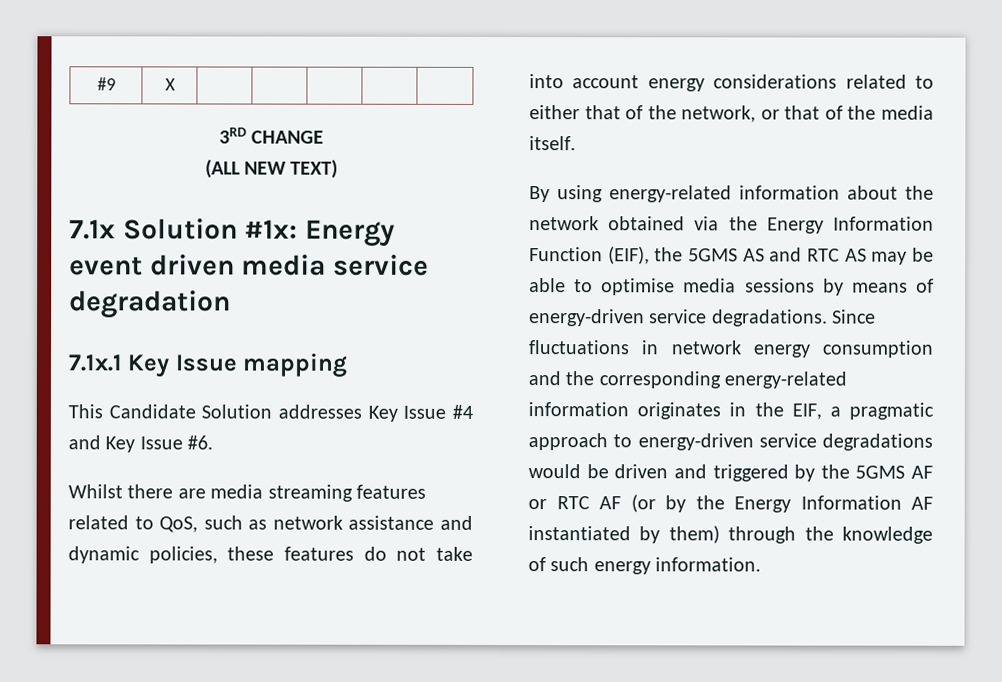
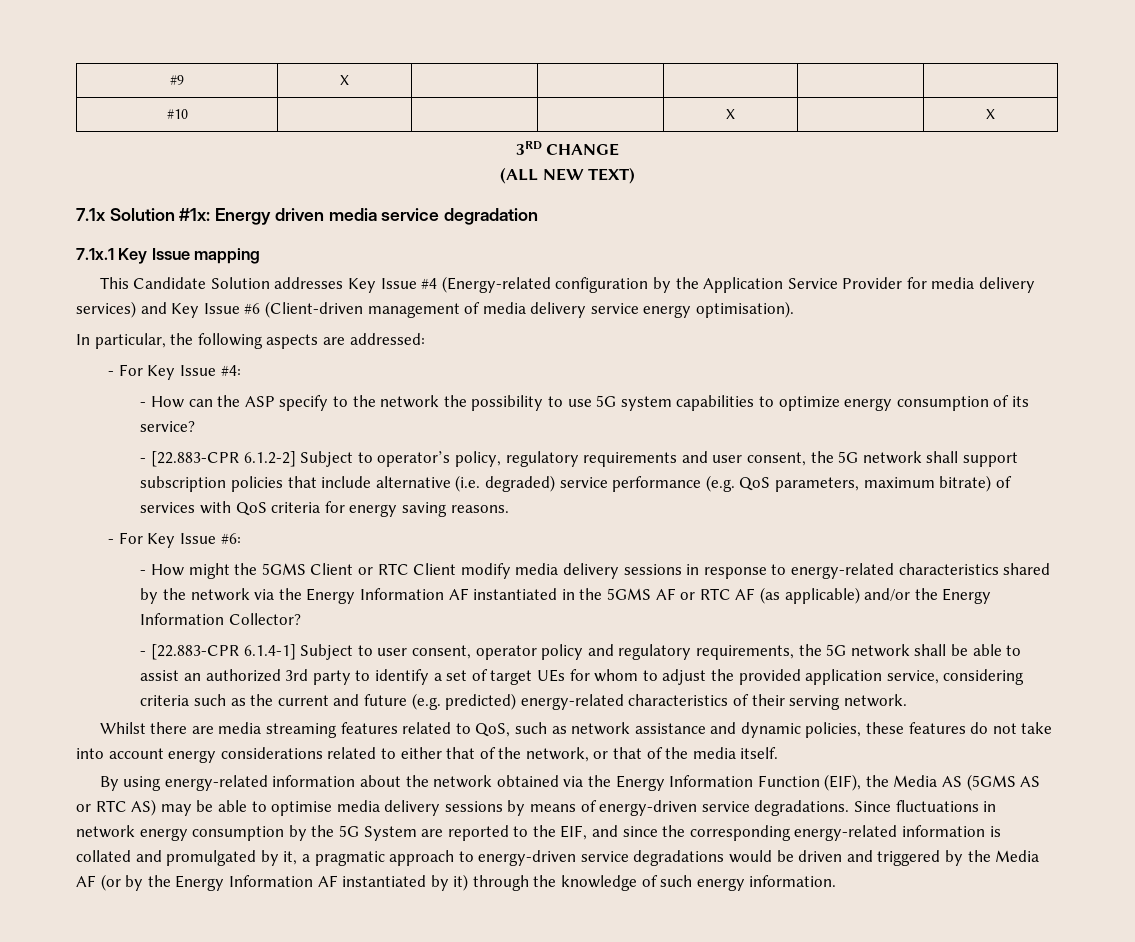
(176, 84) none -> [166,109,188,119] [726,109,735,119] [986,109,995,119] // #10 | | | | X | | X
[69,256,143,276] event -> (272, 216) none
[68,435,214,453] and Key Issue #6. -> [441,276,1036,293] [76,301,795,318] [76,333,425,349] [108,364,241,380] [140,395,1029,411] [140,421,196,432] [140,451,1018,467] [140,475,1012,492] [140,501,509,517] [108,532,241,548] [140,563,1051,579] [140,587,992,604] [140,613,302,625] [140,644,1022,660] [140,669,1025,685] [140,693,907,710] (Energy-related configuration by the Application Service Provider for media delivery services) and Key Issue #6 (Client-driven management of media delivery service energy optimisation). // In particular, the following aspects are addressed: // - For Key Issue #4: // - How can the ASP specify to the network the possibility to use 5G system capabilities to optimize energy consumption of its service? // - [22.883-CPR 6.1.2-2] Subject to operator’s policy, regulatory requirements and user consent, the 5G network shall support subscription policies that include alternative (i.e. degraded) service performance (e.g. QoS parameters, maximum bitrate) of services with QoS criteria for energy saving reasons. // - For Key Issue #6: // - How might the 5GMS Client or RTC Client modify media delivery sessions in response to energy-related characteristics shared by the network via the Energy Information AF instantiated in the 5GMS AF or RTC AF (as applicable) and/or the Energy Information Collector? // - [22.883-CPR 6.1.4-1] Subject to user consent, operator policy and regulatory requirements, the 5G network shall be able to assist an authorized 3rd party to identify a set of target UEs for whom to adjust the provided application service, considering criteria such as the current and future (e.g. predicted) energy-related characteristics of their serving network.
[688,247,867,262] 5GMS AS and RTC AS -> [893,774,1041,791] [76,799,157,816] Media AS (5GMS AS or RTC AS)
(737, 285) none -> [384,800,441,816] delivery
[528,371,848,389] [528,402,822,420] and the corresponding energy-related information originates in the EIF, -> [288,825,1001,841] [76,850,298,866] by the 5G System are reported to the EIF, and since the corresponding energy-related information is collated and promulgated by it,
[855,465,933,479] [528,496,590,510] 5GMS AF or RTC -> [995,850,1040,862] Media
[668,525,720,544] them) -> [453,874,469,891] it)

